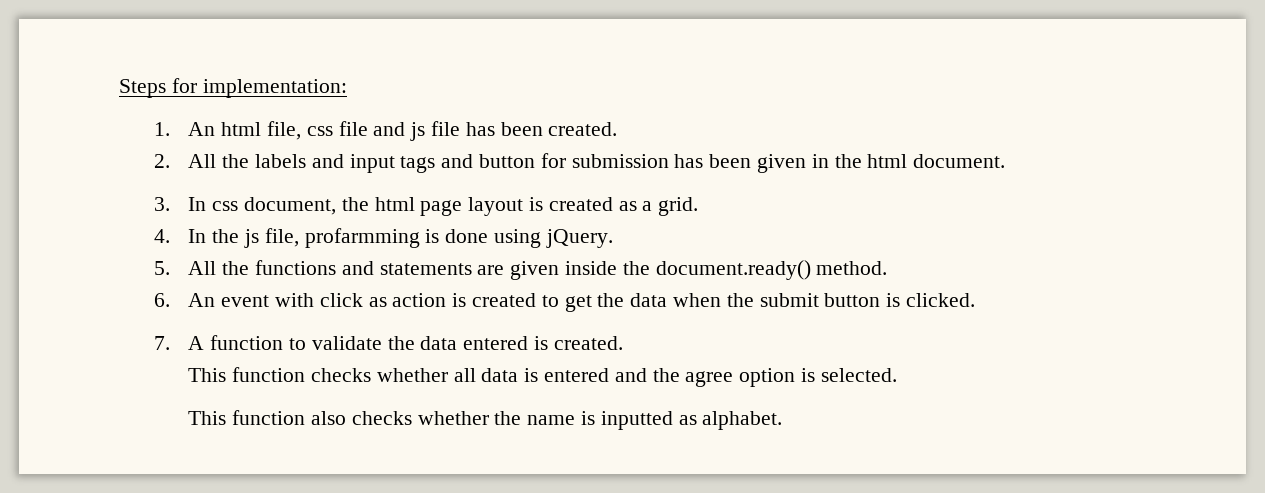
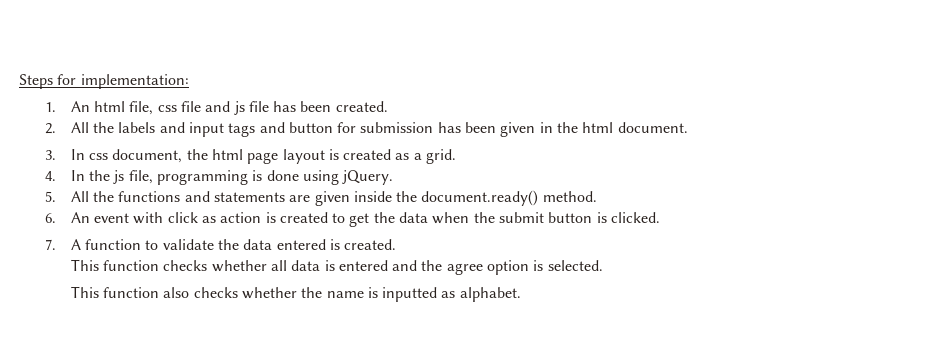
[304,228,420,248] profarmming -> [156,170,248,185] programming

